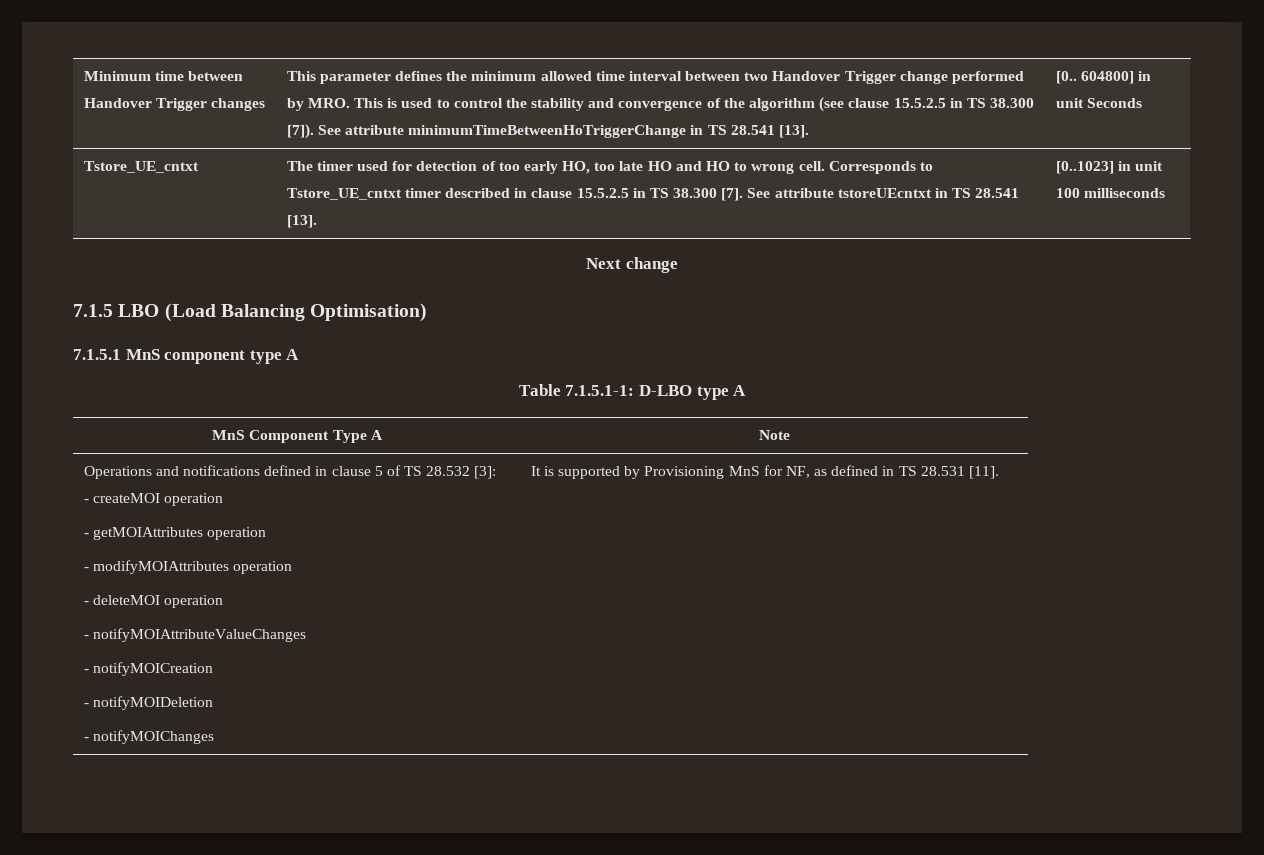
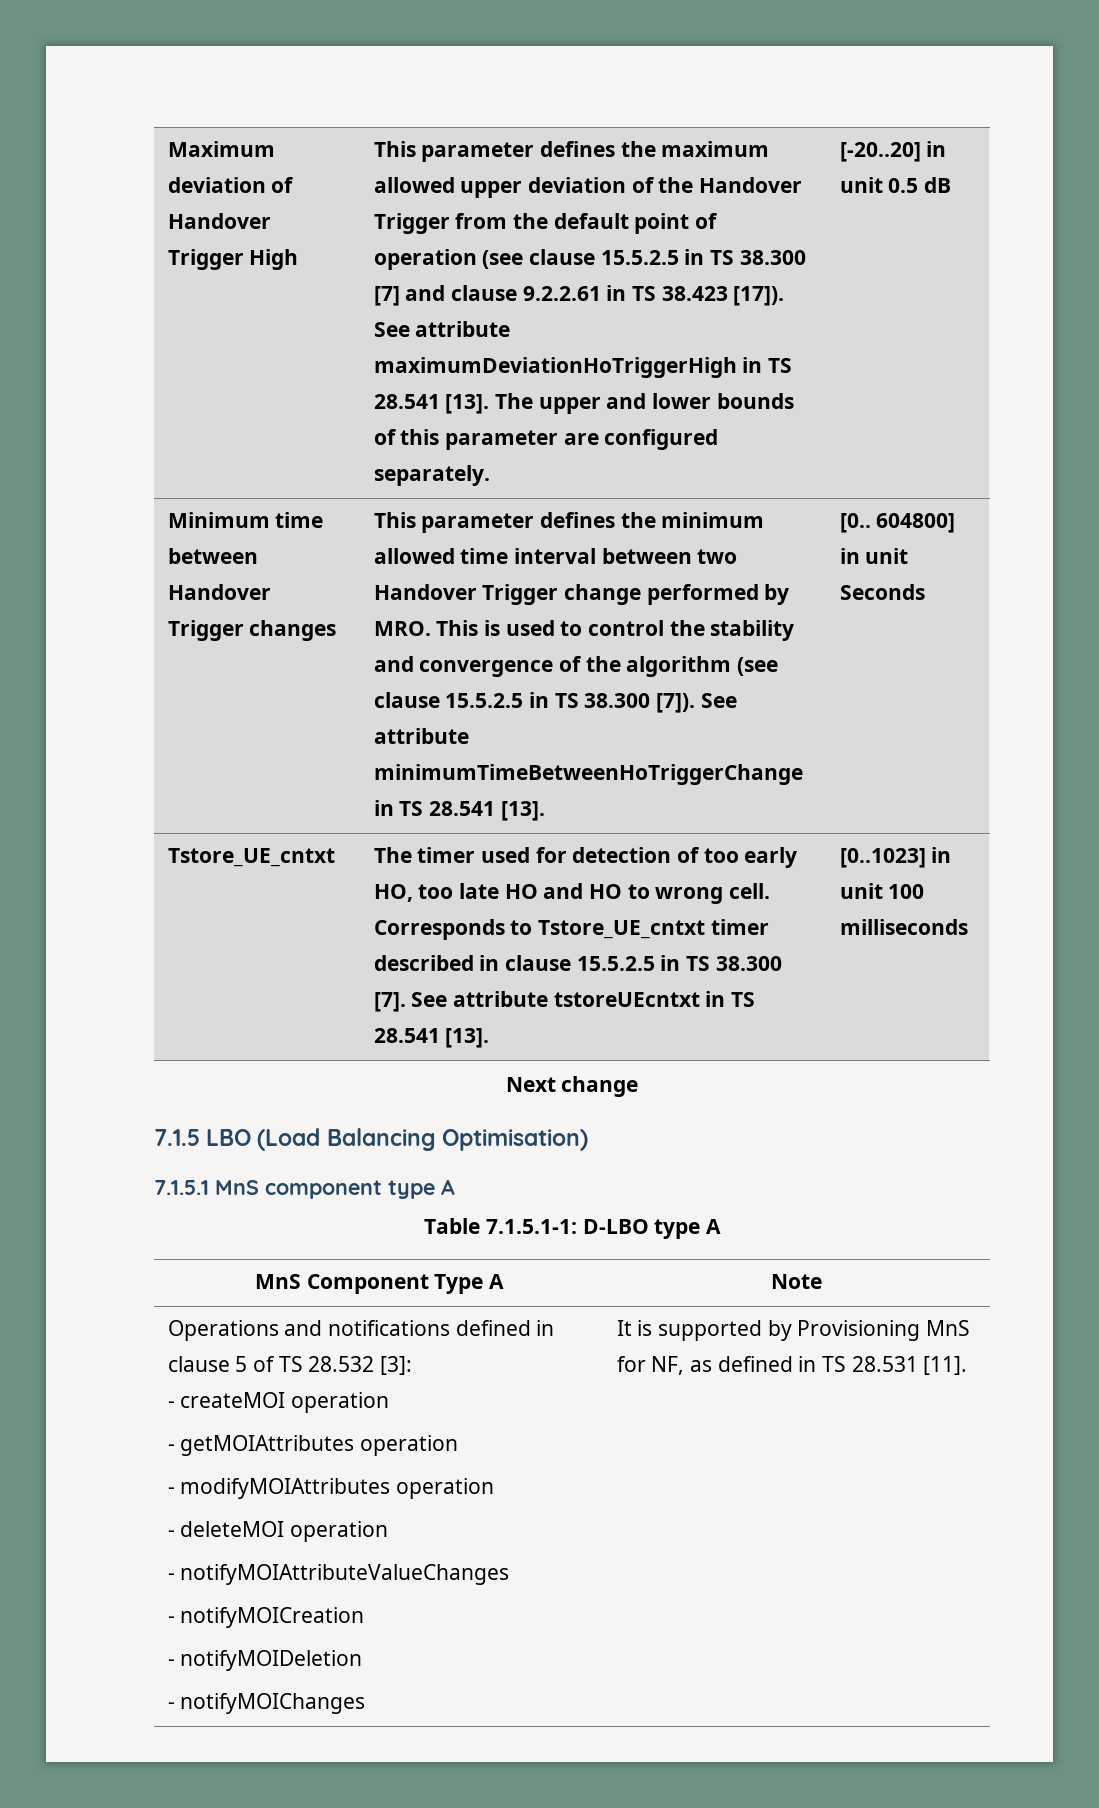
(83, 76) none -> [167,141,275,157] [167,177,295,193] [167,213,271,229] [167,249,299,270] [373,141,770,162] [373,177,802,198] [373,213,718,234] [373,249,806,270] [373,285,785,306] [373,321,511,337] [373,357,792,378] [373,393,794,414] [373,429,719,450] [373,465,490,486] [839,141,947,162] [839,177,951,193] Maximum deviation of Handover Trigger High | This parameter defines the maximum allowed upper deviation of the Handover Trigger from the default point of operation (see clause 15.5.2.5 in TS 38.300 [7] and clause 9.2.2.61 in TS 38.423 [17]). See attribute maximumDeviationHoTriggerHigh in TS 28.541 [13]. The upper and lower bounds of this parameter are configured separately. | [-20..20] in unit 0.5 dB //

